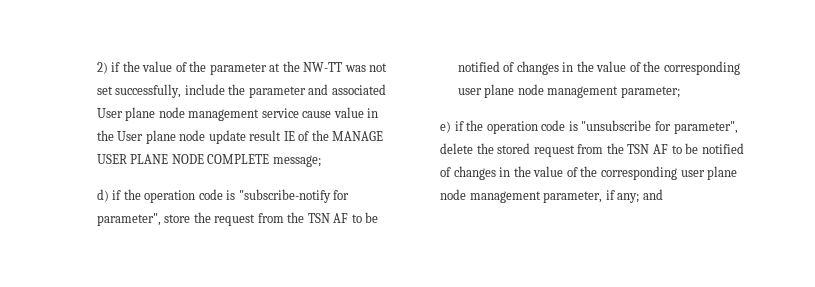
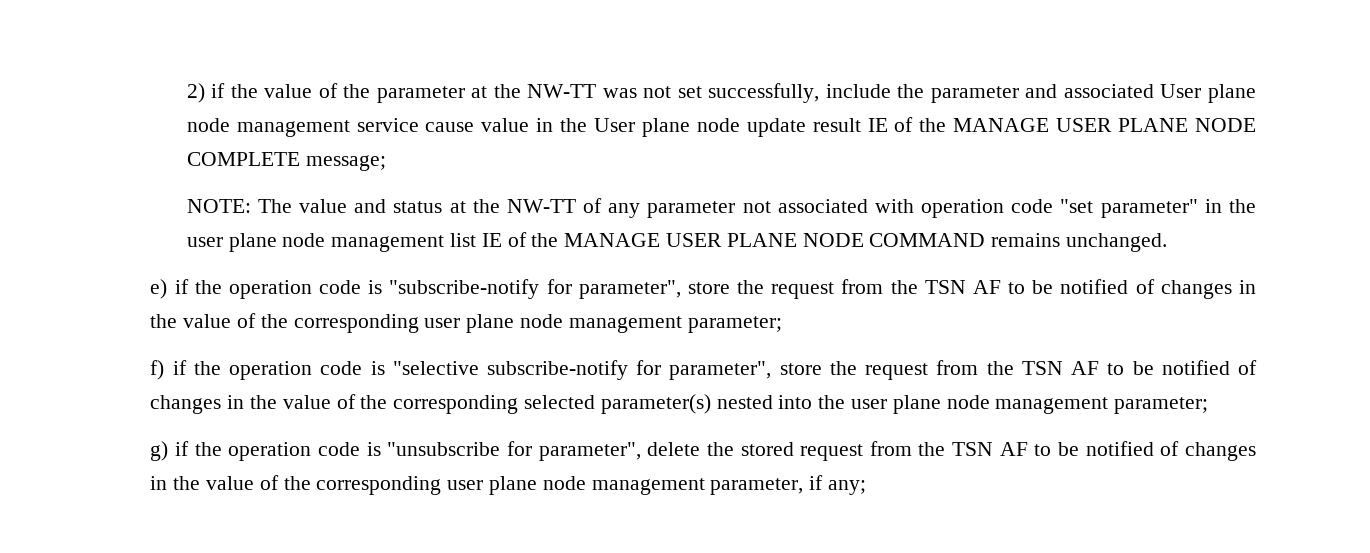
[96,189,109,202] d) -> [186,198,1256,218] [186,232,1168,252] [150,279,168,299] NOTE: The value and status at the NW-TT of any parameter not associated with operation code "set parameter" in the user plane node management list IE of the MANAGE USER PLANE NODE COMMAND remains unchanged. // e)
[440,121,452,133] e) -> [150,360,1257,380] [150,394,1209,414] [150,441,169,461] f) if the operation code is "selective subscribe-notify for parameter", store the request from the TSN AF to be notified of changes in the value of the corresponding selected parameter(s) nested into the user plane node management parameter; // g)
[642,189,663,200] and -> (867, 487) none

